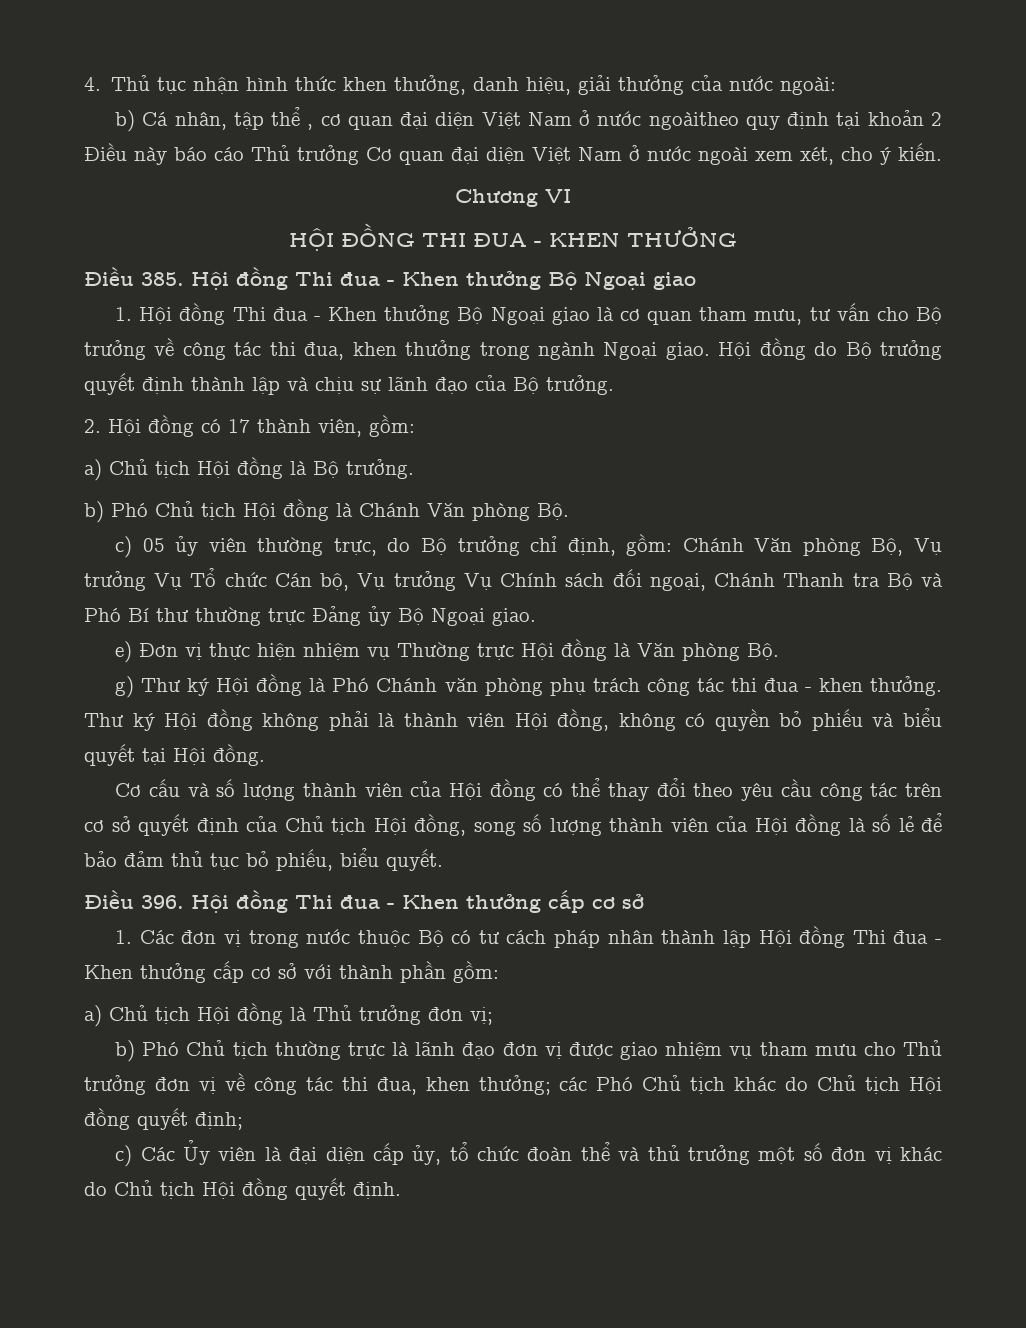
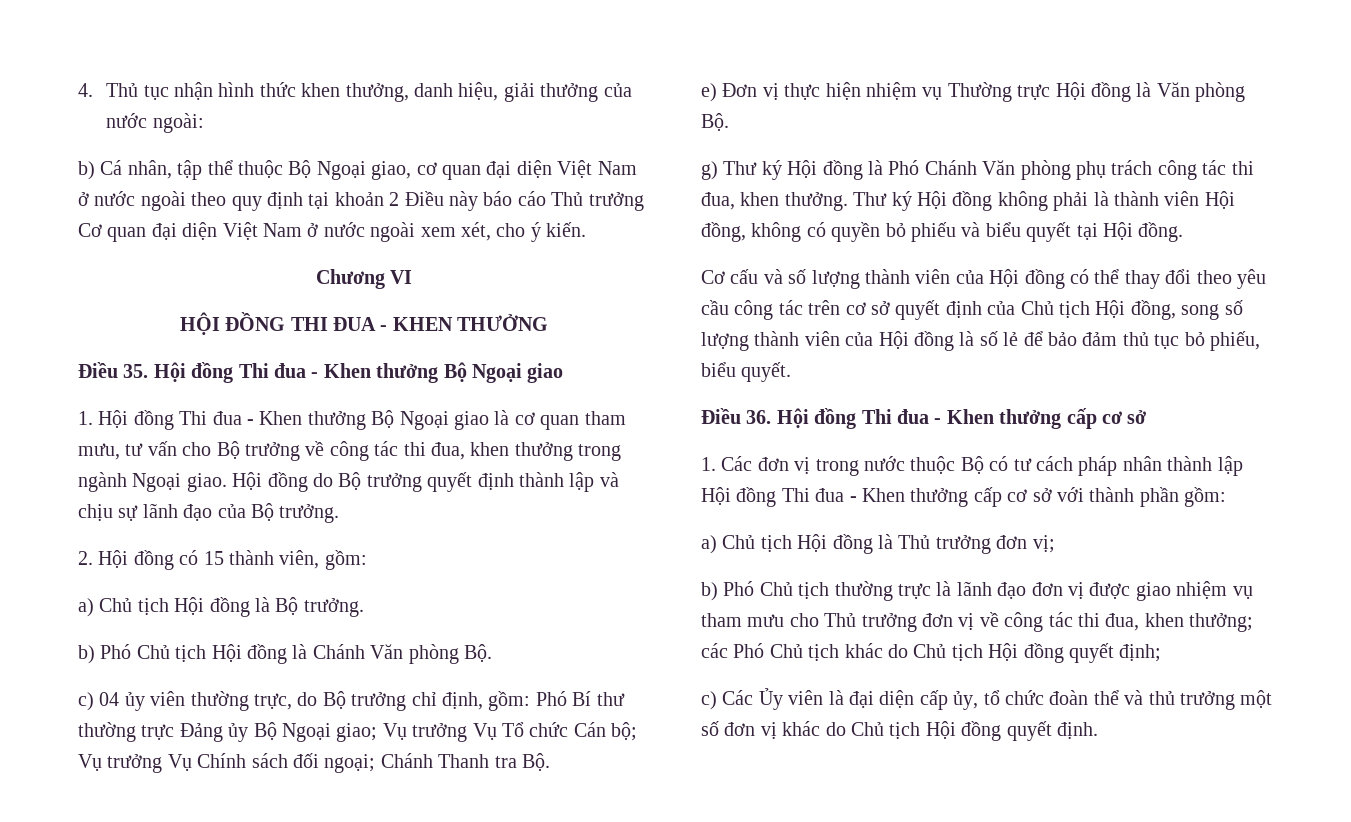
[307,124,314,130] , -> [238,160,412,180] thuộc Bộ Ngoại giao,
[648,112,739,130] ngoàitheo -> [140,191,227,211] ngoài theo
[141,272,184,286] 385. -> [123,364,149,378] 35.
[228,419,250,433] 17 -> [203,551,224,565] 15
[142,538,165,552] 05 -> [99,692,120,706] 04
[682,538,943,556] [84,568,944,591] Chánh Văn phòng Bộ, Vụ trưởng Vụ Tổ chức Cán bộ, Vụ trưởng Vụ Chính sách đối ngoại, Chánh Thanh tra Bộ và -> (531, 701) none
[492,608,536,626] giao. -> [336,722,638,742] [78,753,550,773] giao; Vụ trưởng Vụ Tổ chức Cán bộ; Vụ trưởng Vụ Chính sách đối ngoại; Chánh Thanh tra Bộ.
[444,678,478,692] văn -> [982,160,1016,175] Văn
[763,678,812,692] đua - -> [701,192,735,210] đua,
[141,895,184,909] 396. -> [746,410,772,424] 36.

